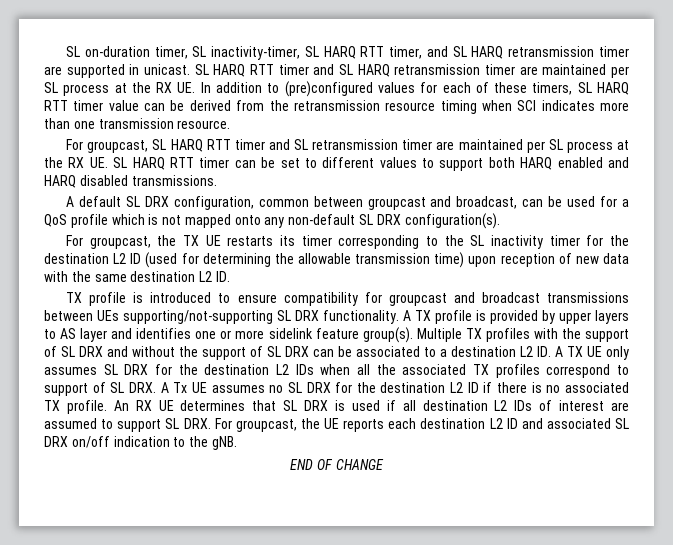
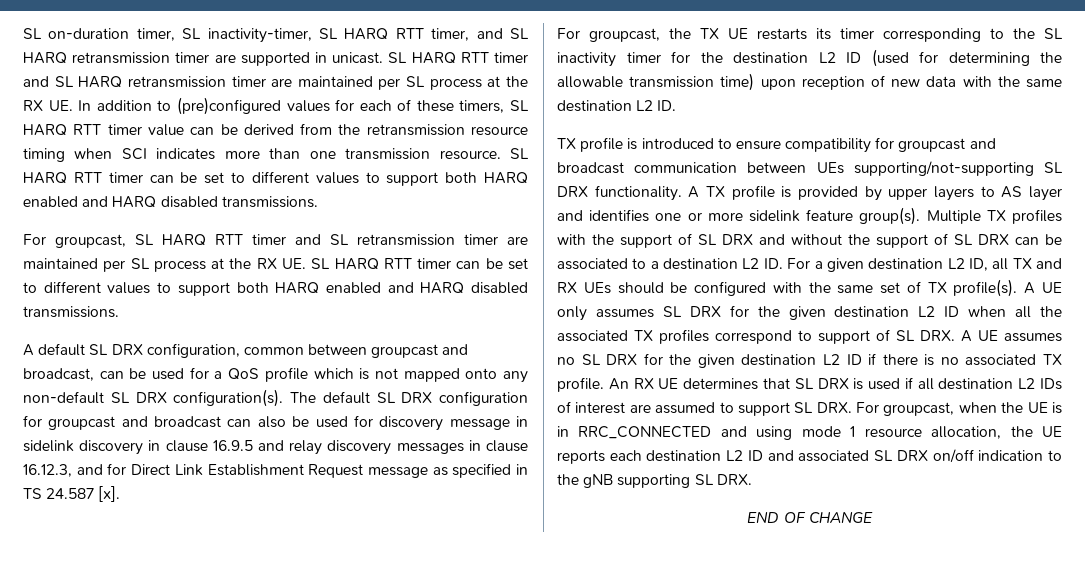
(231, 124) none -> [510,148,529,159] [23,171,528,186] [23,196,318,208] SL HARQ RTT timer can be set to different values to support both HARQ enabled and HARQ disabled transmissions.
(500, 221) none -> [290,391,528,406] [23,415,529,431] [23,440,528,455] [23,463,528,478] [23,486,121,502] The default SL DRX configuration for groupcast and broadcast can also be used for discovery message in sidelink discovery in clause 16.9.5 and relay discovery messages in clause 16.12.3, and for Direct Link Establishment Request message as specified in TS 24.587 [x].
[546,292,629,303] transmissions -> [634,162,738,173] communication
[555,346,583,357] A TX -> [787,258,1062,272] [557,279,1036,297] For a given destination L2 ID, all TX and RX UEs should be configured with the same set of TX profile(s). A
[204,364,314,375] destination L2 IDs -> [788,306,960,320] given destination L2 ID
[173,382,188,393] Tx -> (972, 336) none
(376, 387) none -> [697,354,735,368] given
(297, 425) none -> [958,402,1062,414] [557,426,1002,440] when the UE is in RRC_CONNECTED and using mode 1 resource allocation,
[211,436,237,450] gNB. -> [583,474,752,488] gNB supporting SL DRX.

